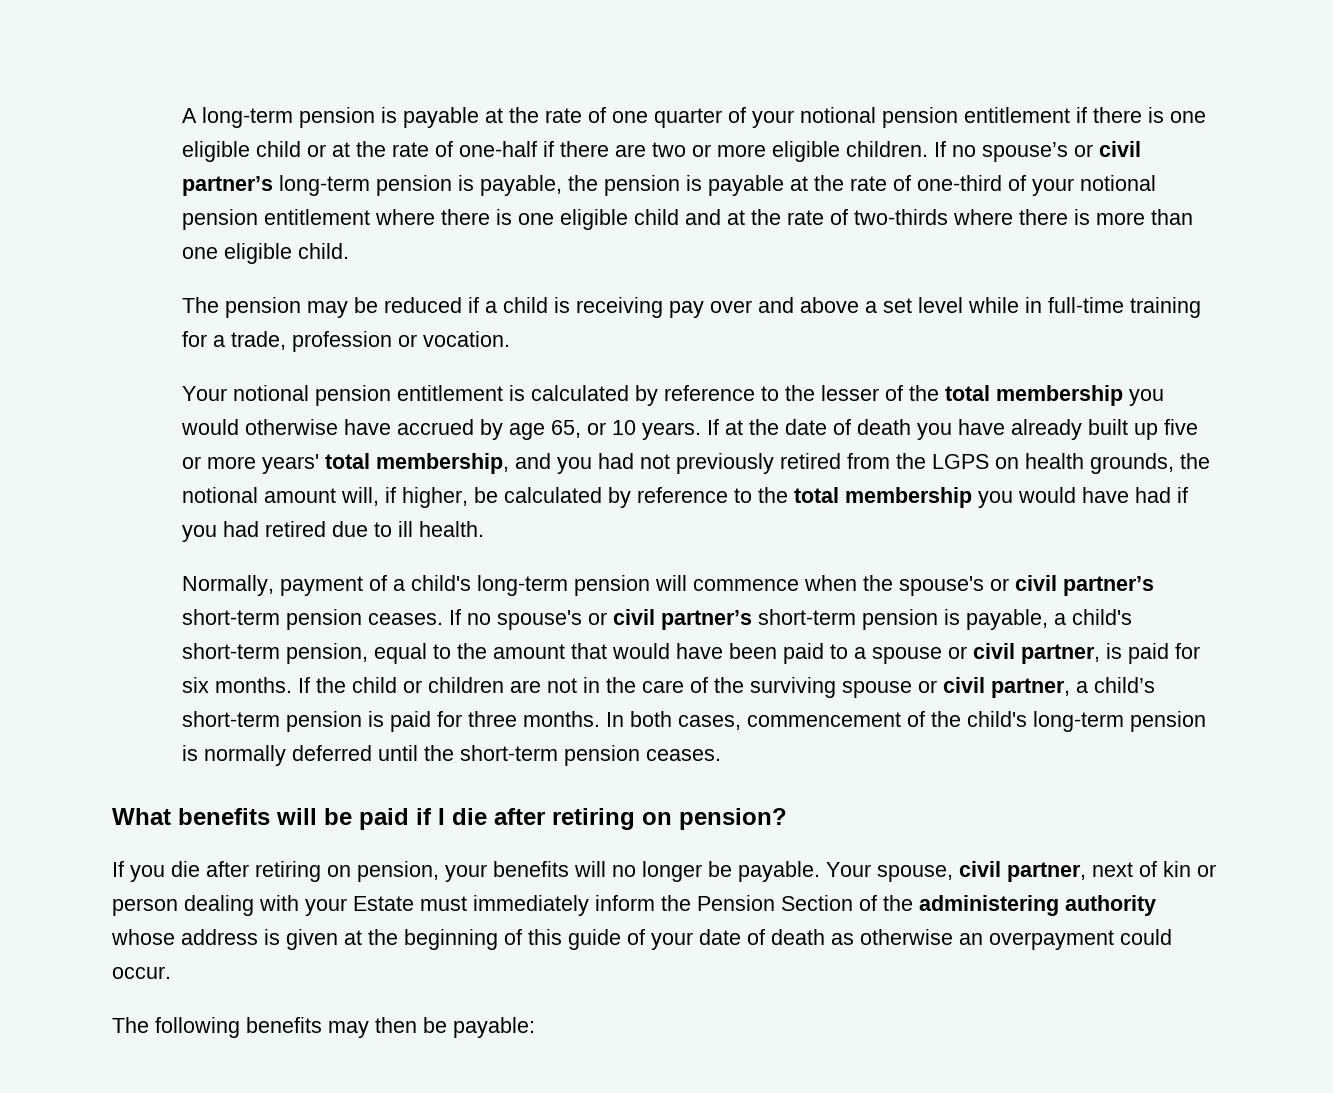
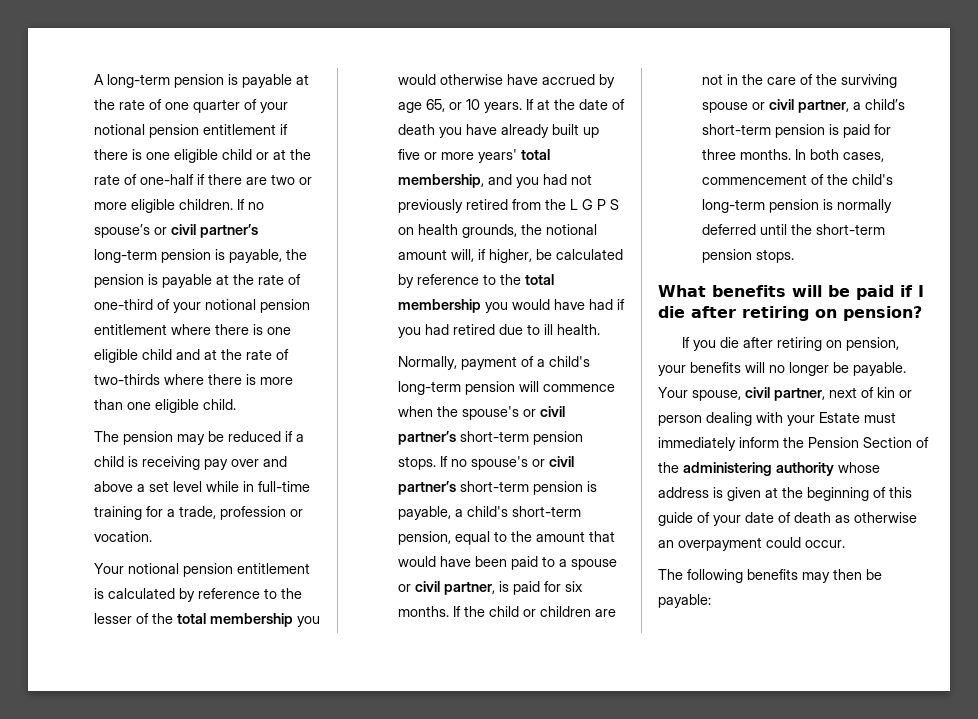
[931,454,989,469] LGPS -> [569,199,619,210] L G P S
[367,613,443,625] ceases. -> [397,456,436,470] stops.
[645,749,721,761] ceases. -> [755,249,794,263] stops.

